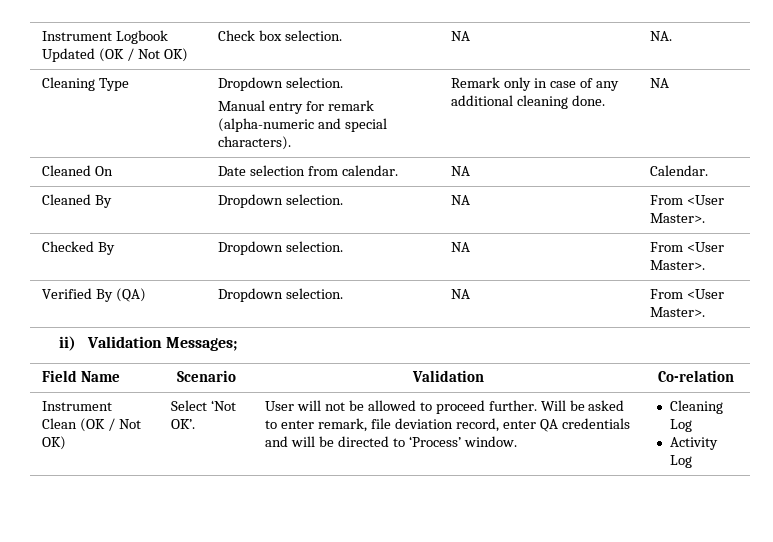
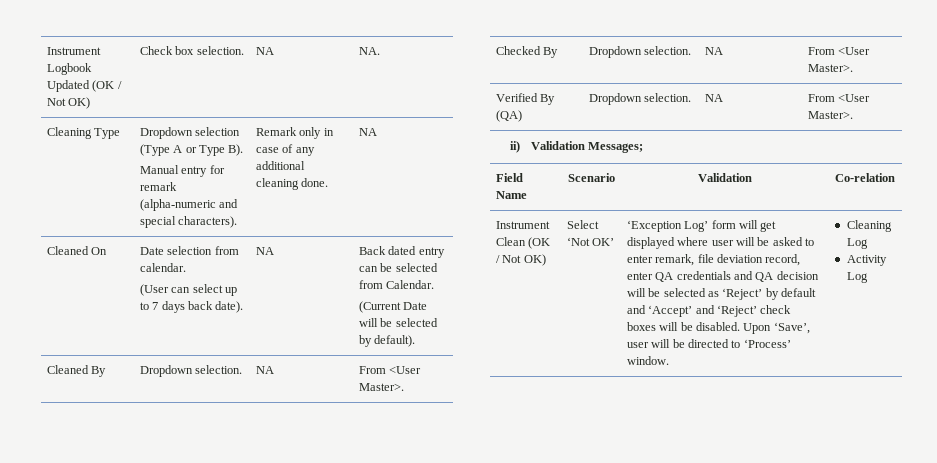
[286,77,344,88] selection. -> [195,127,241,136] [139,144,244,156] selection (Type A or Type B).
[451,166,471,176] [650,165,709,176] | NA | Calendar. -> [139,284,238,296] [139,301,244,313] [255,247,274,255] [358,246,445,258] [358,263,438,272] [358,280,435,289] [358,301,428,313] [358,318,438,327] [358,335,416,347] // (User can select up to 7 days back date). | NA | Back dated entry can be selected from Calendar. // (Current Date will be selected by default).
[171,419,196,429] [265,400,566,414] OK’. | User will not be allowed to proceed further. Will -> [592,238,615,246] [626,220,777,232] [626,237,756,249] OK’ | ‘Exception Log’ form will get displayed where user will
(289, 441) none -> [755,271,819,282] [626,288,817,300] [626,305,792,317] [626,322,810,334] [626,342,649,348] QA decision will be selected as ‘Reject’ by default and ‘Accept’ and ‘Reject’ check boxes will be disabled. Upon ‘Save’, user

